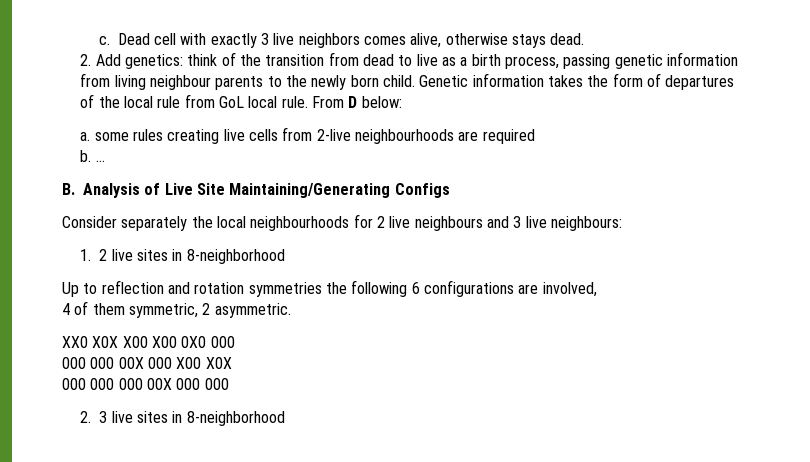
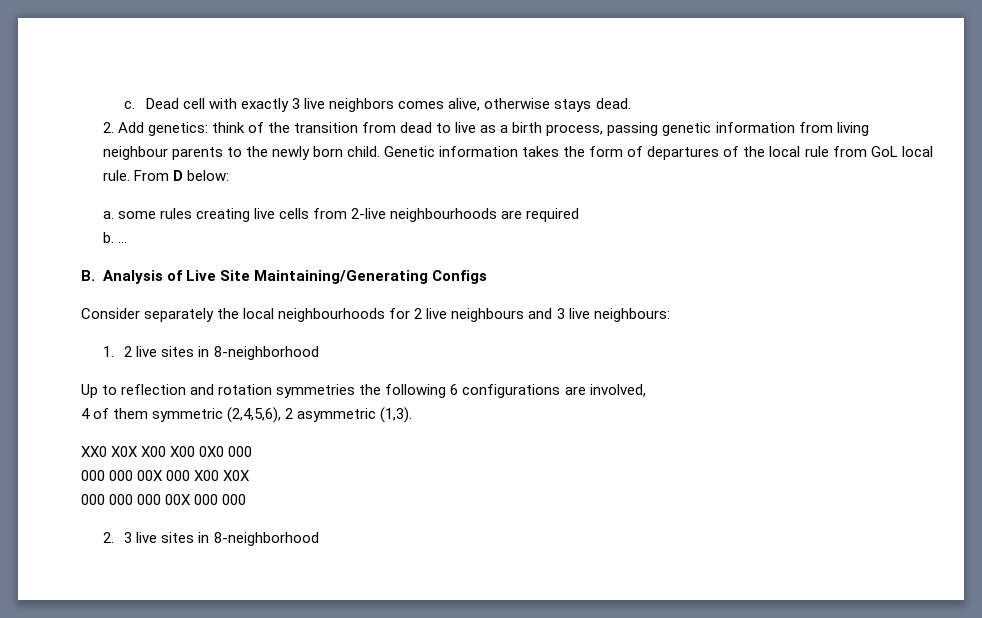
[128,303,291,318] symmetric, 2 asymmetric. -> [152,407,413,423] symmetric (2,4,5,6), 2 asymmetric (1,3).

